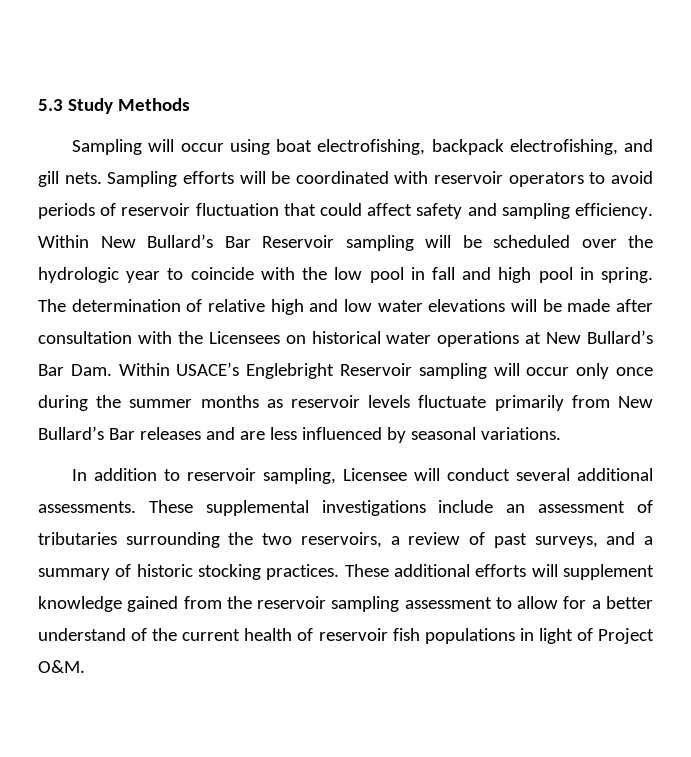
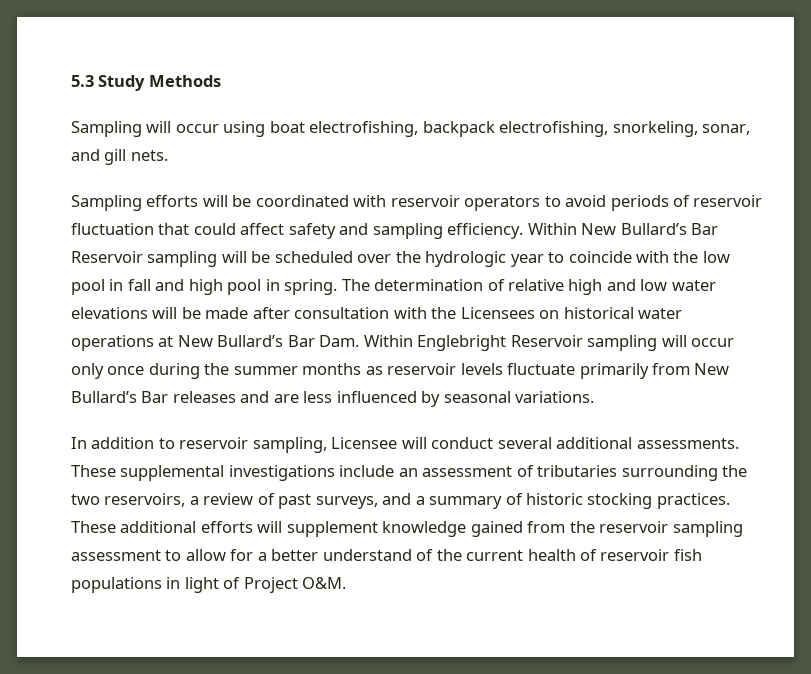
(618, 147) none -> [612,121,751,137] snorkeling, sonar,
(102, 178) none -> (168, 155) //
[176,362,240,376] USACE’s -> (413, 341) none

